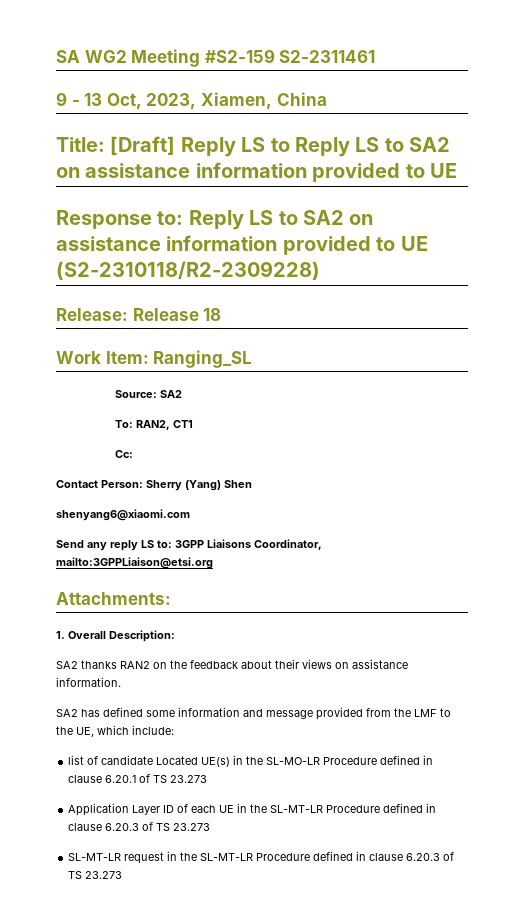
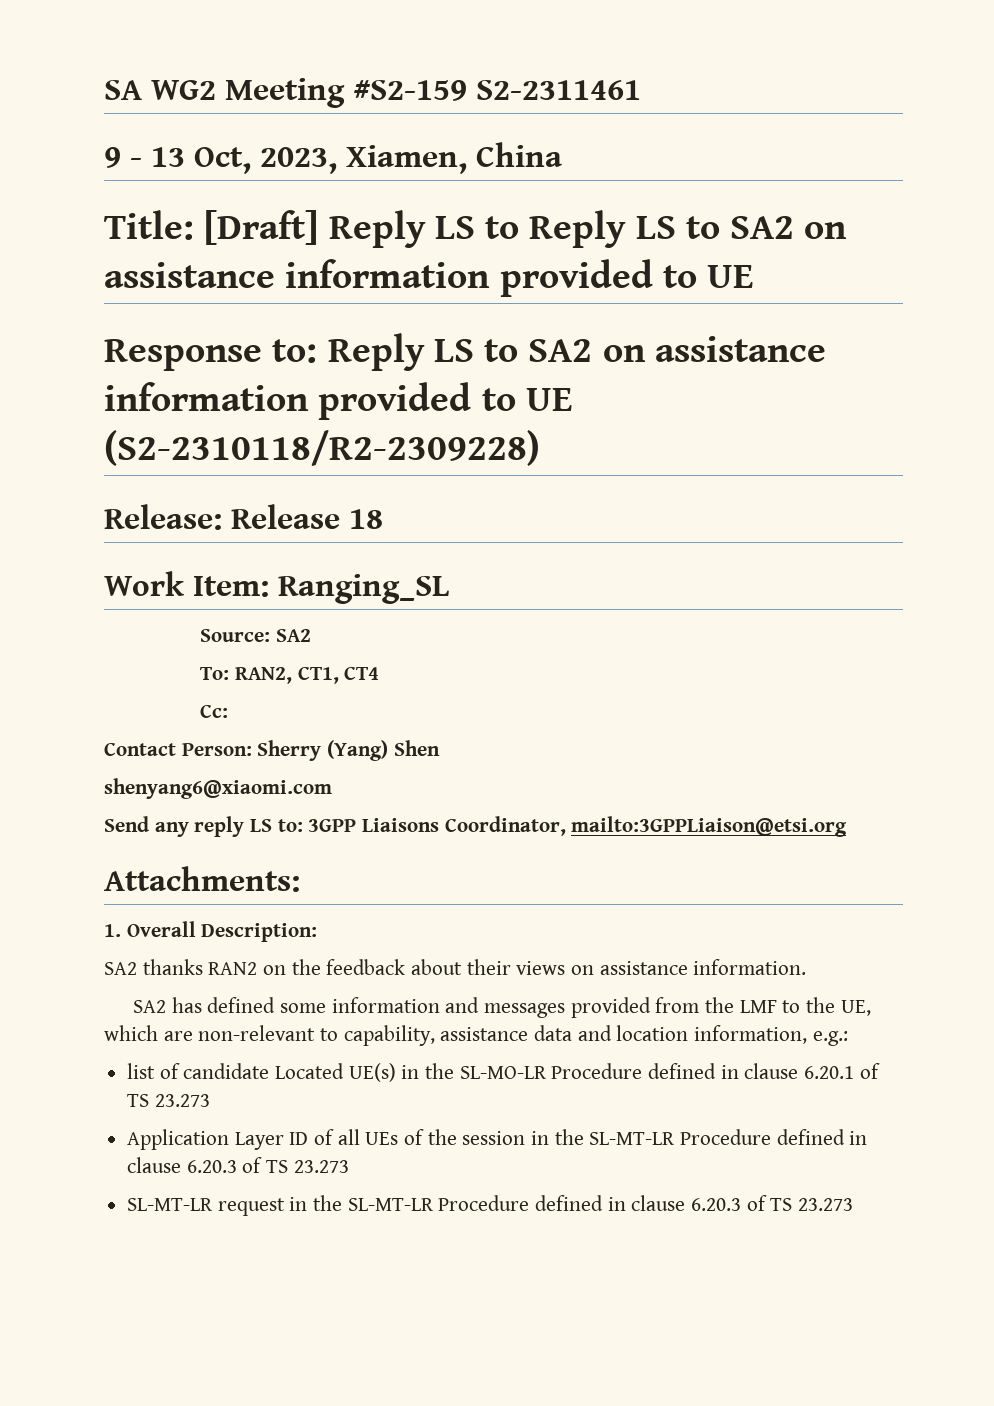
[172,420,193,428] CT1 -> [297,667,380,684] CT1, CT4
[266,710,313,719] message -> [483,1003,565,1018] messages
[132,725,174,735] include: -> [163,1025,848,1046] are non-relevant to capability, assistance data and location information, e.g.:
[191,805,235,813] each UE -> [337,1129,526,1145] all UEs of the session

